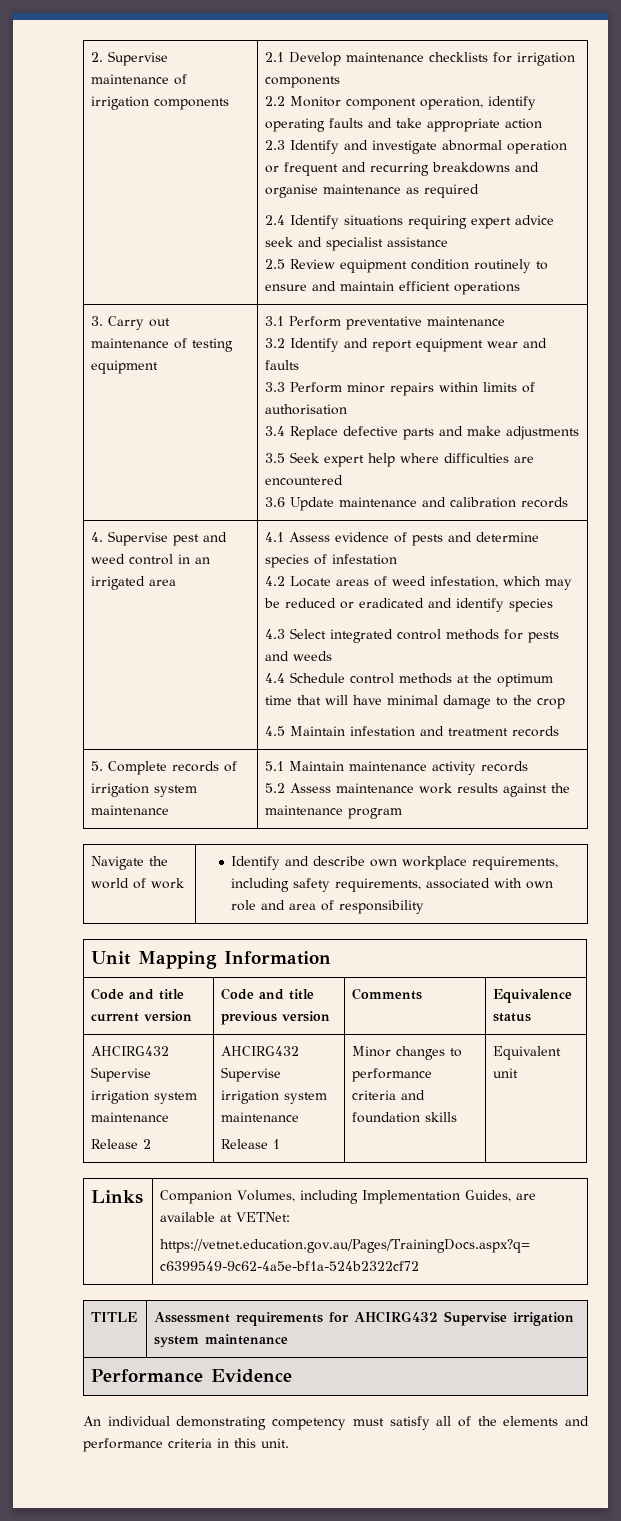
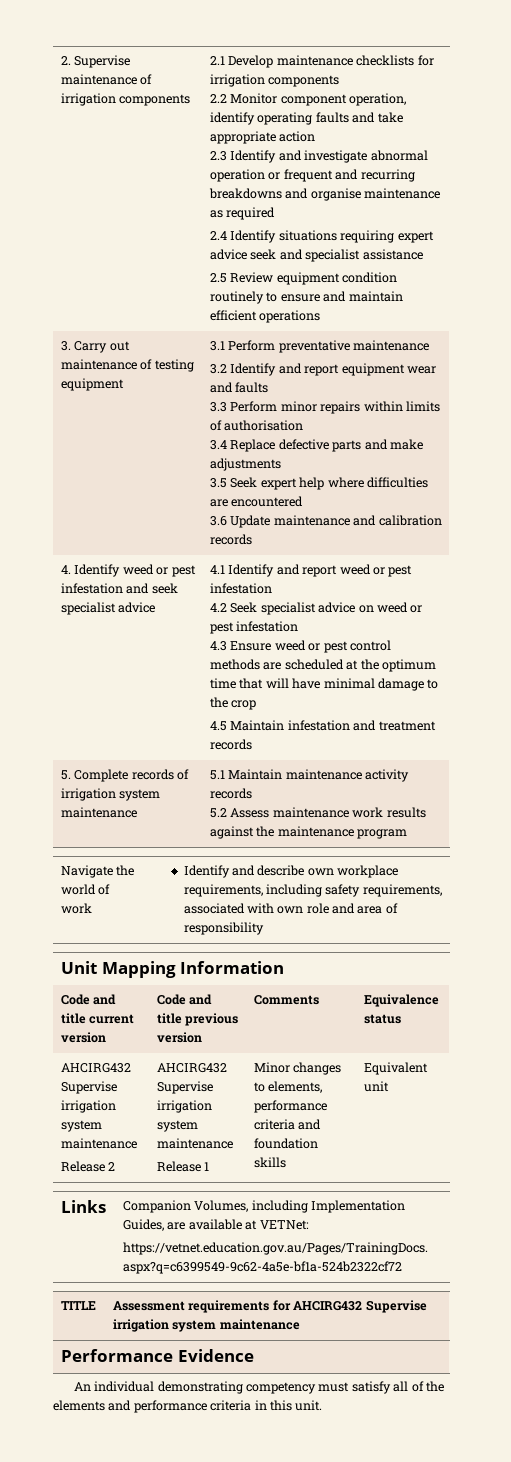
[108,531,228,546] [91,554,211,565] [91,576,177,590] [265,532,540,546] [265,554,398,568] [265,576,573,590] [264,598,554,612] [265,628,560,643] [265,651,333,661] [265,672,453,684] Supervise pest and weed control in an irrigated area | 4.1 Assess evidence of pests and determine species of infestation // 4.2 Locate areas of weed infestation, which may be reduced or eradicated and identify species // 4.3 Select integrated control methods for pests and weeds // 4.4 Schedule control methods -> [74,564,196,577] [61,583,178,594] [61,602,156,615] [210,564,413,577] [210,583,273,594] [210,602,423,615] [210,621,299,634] [210,640,391,653] [210,659,344,670] Identify weed or pest infestation and seek specialist advice | 4.1 Identify and report weed or pest infestation // 4.2 Seek specialist advice on weed or pest infestation // 4.3 Ensure weed or pest control methods are scheduled
(463, 1052) none -> [268,1081,323,1093] elements,

